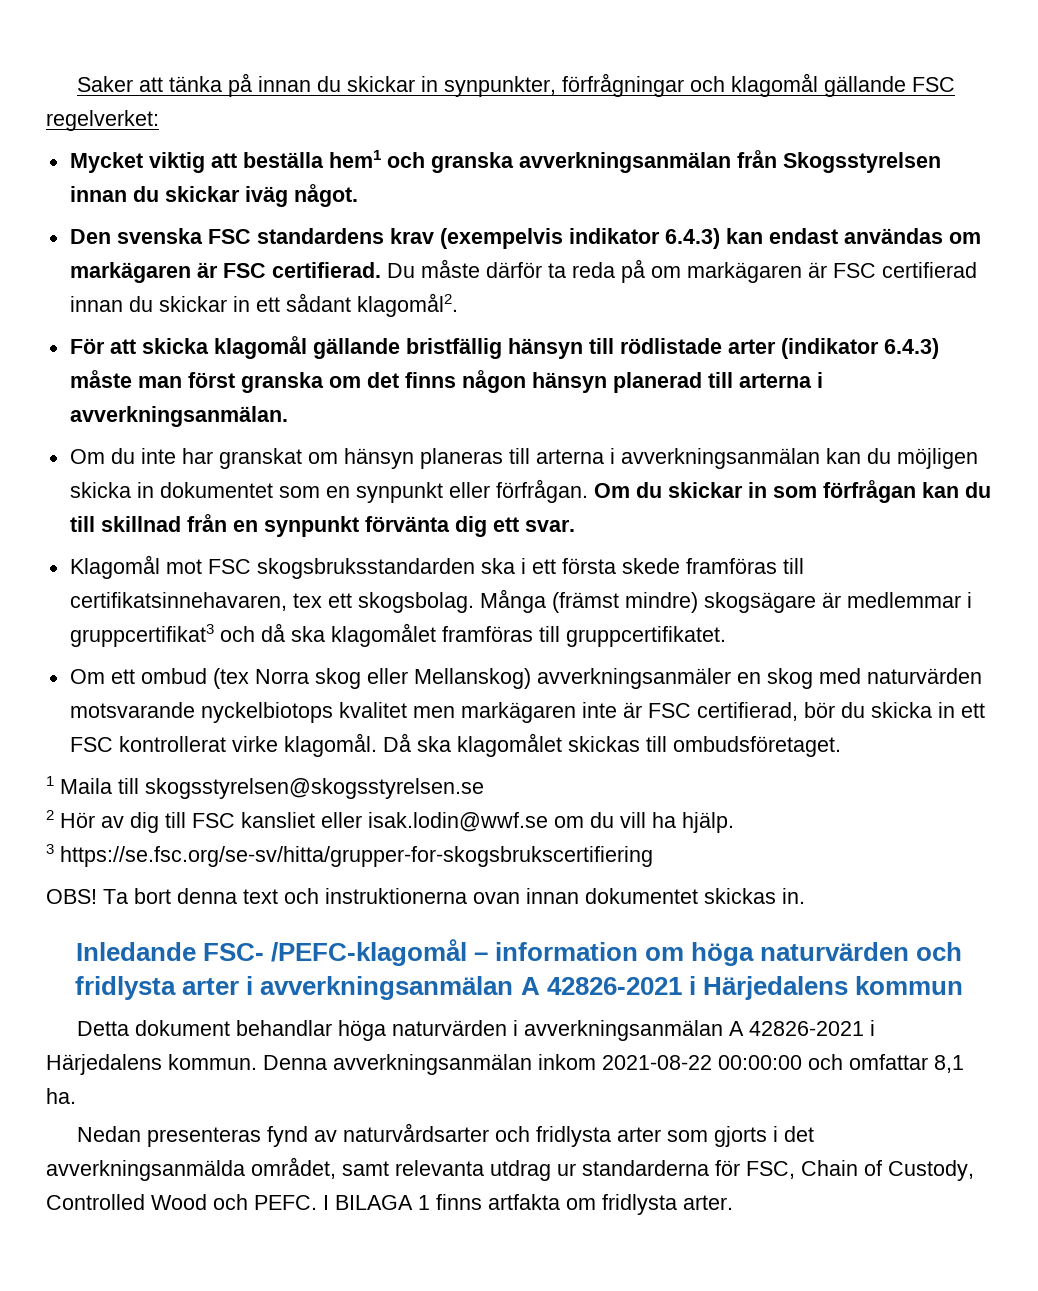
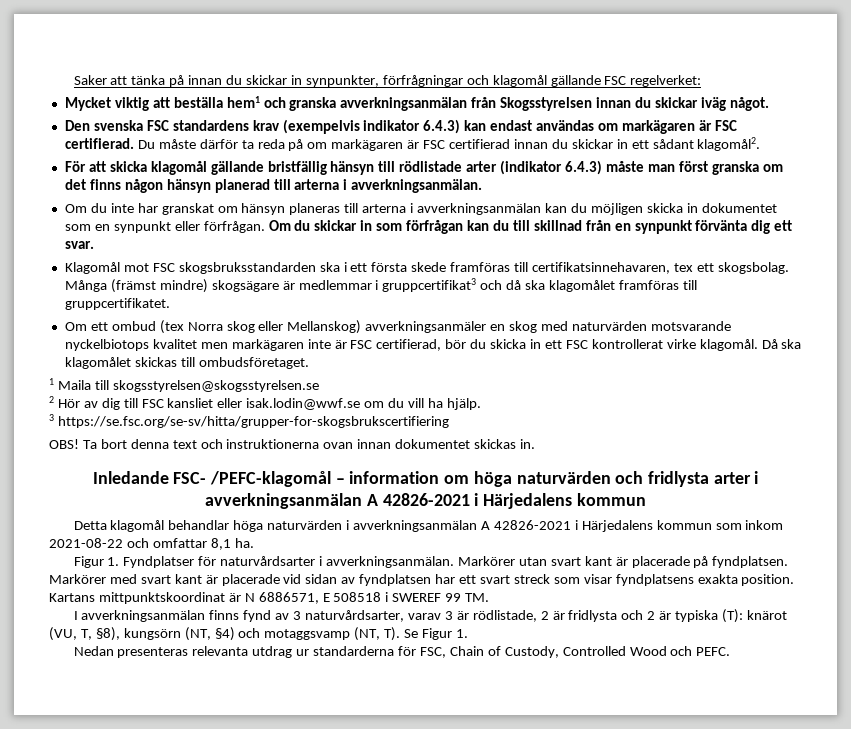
[135,1020,231,1036] dokument -> [110,520,165,532] klagomål
[168,1054,532,1075] kommun. Denna avverkningsanmälan -> [656,520,742,530] kommun som
[718,1055,802,1070] 00:00:00 -> (123, 543) none
[77,1123,815,1147] [46,1157,389,1181] Nedan presenteras fynd av naturvårdsarter och fridlysta arter som gjorts i det avverkningsanmälda området, samt -> [73,556,789,568] [49,574,795,586] [49,592,490,604] [73,609,787,623] [49,627,468,641] [73,646,189,658] Figur 1. Fyndplatser för naturvårdsarter i avverkningsanmälan. Markörer utan svart kant är placerade på fyndplatsen. Markörer med svart kant är placerade vid sidan av fyndplatsen har ett svart streck som visar fyndplatsens exakta position. Kartans mittpunktskoordinat är N 6886571, E 508518 i SWEREF 99 TM. // I avverkningsanmälan finns fynd av 3 naturvårdsarter, varav 3 är rödlistade, 2 är fridlysta och 2 är typiska (T): knärot (VU, T, §8), kungsörn (NT, §4) och motaggsvamp (NT, T). Se Figur 1. // Nedan presenteras
[323,1194,733,1215] I BILAGA 1 finns artfakta om fridlysta arter. -> (731, 651) none

